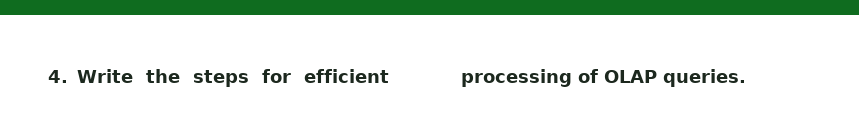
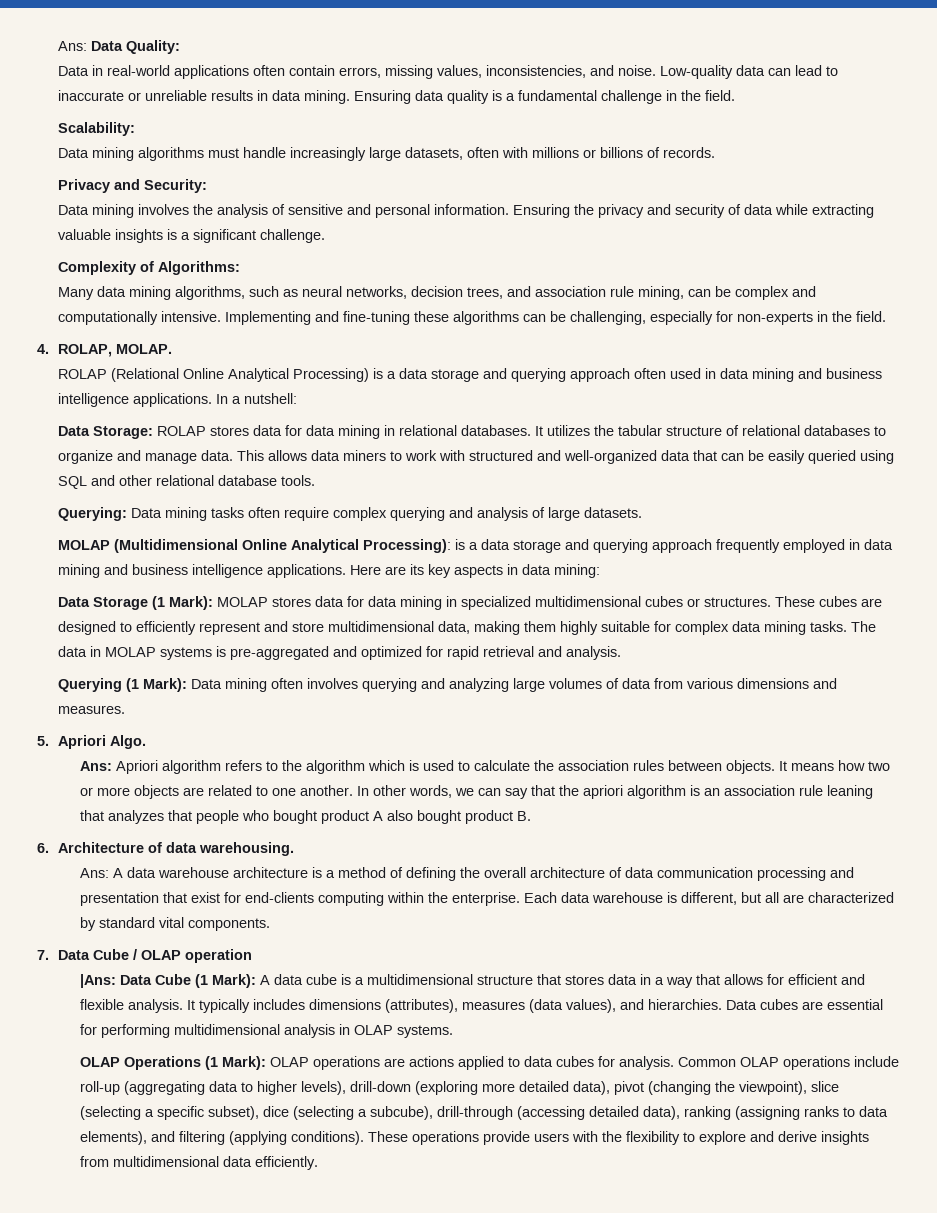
[48,69,746,87] 4. Write the steps for efficient processing of OLAP queries. -> [58,40,181,54] [58,65,839,79] [58,90,736,104] [58,122,136,136] [58,147,716,161] [58,179,208,193] [58,204,875,218] [58,229,326,243] [58,261,241,275] [58,286,817,300] [58,311,887,325] [37,344,173,357] [58,368,883,382] [58,393,298,407] [58,425,887,439] [58,450,895,464] [58,475,316,489] [58,507,643,521] [58,539,894,553] [58,564,601,578] [58,596,883,610] [58,621,877,635] [58,646,622,660] [58,678,838,692] [58,705,126,714] [37,735,147,749] [79,760,890,774] [79,785,873,799] [79,810,531,824] [37,842,295,856] [79,867,854,881] [79,892,894,906] [79,917,270,931] [37,949,253,963] [79,974,865,988] [79,999,883,1013] [79,1024,453,1038] [79,1056,899,1070] [79,1081,839,1095] [79,1106,888,1120] [79,1131,869,1145] [79,1156,318,1170] Ans: Data Quality: // Data in real-world applications often contain errors, missing values, inconsistencies, and noise. Low-quality data can lead to inaccurate or unreliable results in data mining. Ensuring data quality is a fundamental challenge in the field. // Scalability: // Data mining algorithms must handle increasingly large datasets, often with millions or billions of records. // Privacy and Security: // Data mining involves the analysis of sensitive and personal information. Ensuring the privacy and security of data while extracting valuable insights is a significant challenge. // Complexity of Algorithms: // Many data mining algorithms, such as neural networks, decision trees, and association rule mining, can be complex and computationally intensive. Implementing and fine-tuning these algorithms can be challenging, especially for non-experts in the field. // 4. ROLAP, MOLAP. // ROLAP (Relational Online Analytical Processing) is a data storage and querying approach often used in data mining and business intelligence applications. In a nutshell: // Data Storage: ROLAP stores data for data mining in relational databases. It utilizes the tabular structure of relational databases to organize and manage data. This allows data miners to work with structured and well-organized data that can be easily queried using SQL and other relational database tools. // Querying: Data mining tasks often require complex querying and analysis of large datasets. // MOLAP (Multidimensional Online Analytical Processing): is a data storage and querying approach frequently employed in data mining and business intelligence applications. Here are its key aspects in data mining: // Data Storage (1 Mark): MOLAP stores data for data mining in specialized multidimensional cubes or structures. These cubes are designed to efficiently represent and store multidimensional data, making them highly suitable for complex data mining tasks. The data in MOLAP systems is pre-aggregated and optimized for rapid retrieval and analysis. // Querying (1 Mark): Data mining often involves querying and analyzing large volumes of data from various dimensions and measures. // 5. Apriori Algo. // Ans: Apriori algorithm refers to the algorithm which is used to calculate the association rules between objects. It means how two or more objects are related to one another. In other words, we can say that the apriori algorithm is an association rule leaning that analyzes that people who bought product A also bought product B. // 6. Architecture of data warehousing. // Ans: A data warehouse architecture is a method of defining the overall architecture of data communication processing and presentation that exist for end-clients computing within the enterprise. Each data warehouse is different, but all are characterized by standard vital components. // 7. Data Cube / OLAP operation // |Ans: Data Cube (1 Mark): A data cube is a multidimensional structure that stores data in a way that allows for efficient and flexible analysis. It typically includes dimensions (attributes), measures (data values), and hierarchies. Data cubes are essential for performing multidimensional analysis in OLAP systems. // OLAP Operations (1 Mark): OLAP operations are actions applied to data cubes for analysis. Common OLAP operations include roll-up (aggregating data to higher levels), drill-down (exploring more detailed data), pivot (changing the viewpoint), slice (selecting a specific subset), dice (selecting a subcube), drill-through (accessing detailed data), ranking (assigning ranks to data elements), and filtering (applying conditions). These operations provide users with the flexibility to explore and derive insights from multidimensional data efficiently.

